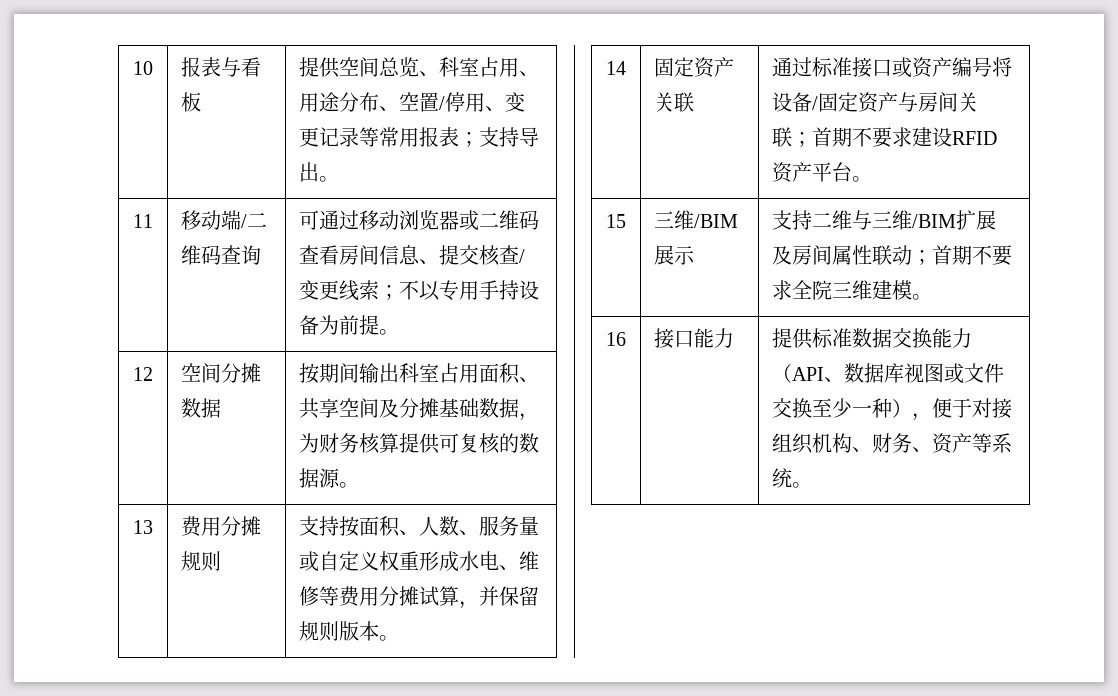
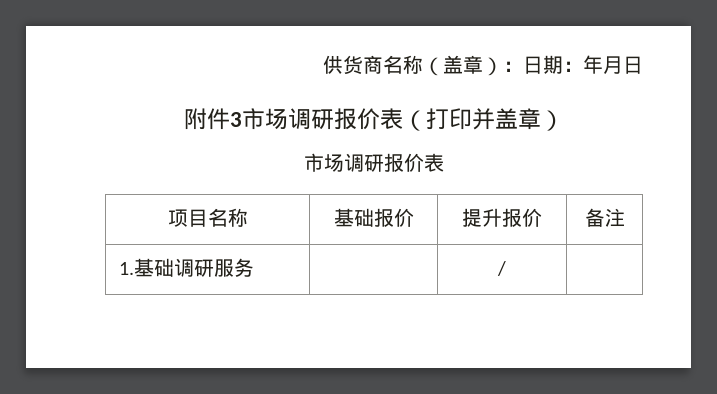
[133,61,153,75] [181,57,262,77] [181,92,202,112] [299,57,540,78] [299,92,526,112] [299,127,540,147] [299,162,340,182] [133,214,153,228] [181,210,268,230] [181,245,262,265] [299,210,540,231] [299,245,526,266] [299,280,540,301] [299,315,400,335] [133,367,153,381] [181,363,262,383] [181,398,222,418] [299,363,540,384] [299,398,540,421] [299,433,540,454] [299,468,360,488] [133,520,153,534] [181,516,262,537] [181,551,222,571] [299,516,540,537] [299,551,540,572] [299,586,540,609] [299,621,400,641] [606,61,626,75] [654,57,735,78] [654,92,695,112] [772,57,1013,78] [772,92,979,113] [772,127,998,148] [772,162,873,183] [606,214,626,228] [654,210,739,230] [654,245,696,265] [772,210,997,230] [772,245,1013,266] [772,280,933,300] [606,332,626,346] [654,328,735,349] [772,328,973,349] [772,363,1005,384] [772,398,1013,421] [772,433,1013,454] [772,468,813,488] 10 | 报表与看板 | 提供空间总览、科室占用、用途分布、空置/停用、变更记录等常用报表；支持导出。 // 11 | 移动端/二维码查询 | 可通过移动浏览器或二维码查看房间信息、提交核查/变更线索；不以专用手持设备为前提。 // 12 | 空间分摊数据 | 按期间输出科室占用面积、共享空间及分摊基础数据，为财务核算提供可复核的数据源。 // 13 | 费用分摊规则 | 支持按面积、人数、服务量或自定义权重形成水电、维修等费用分摊试算，并保留规则版本。 // 14 | 固定资产关联 | 通过标准接口或资产编号将设备/固定资产与房间关联；首期不要求建设RFID资产平台。 // 15 | 三维/BIM展示 | 支持二维与三维/BIM扩展及房间属性联动；首期不要求全院三维建模。 // 16 | 接口能力 | 提供标准数据交换能力（API、数据库视图或文件交换至少一种），便于对接组织机构、财务、资产等系统。 -> [323,55,643,76] [184,108,564,131] [304,153,444,172] [167,208,248,227] [333,208,414,227] [462,208,542,227] [584,208,625,227] [118,258,254,277] [497,261,506,276] 供货商名称（盖章）：日期：年月日 // 附件3市场调研报价表（打印并盖章） // 市场调研报价表 // 项目名称 | 基础报价 | 提升报价 | 备注 // 1.基础调研服务 | | / |

